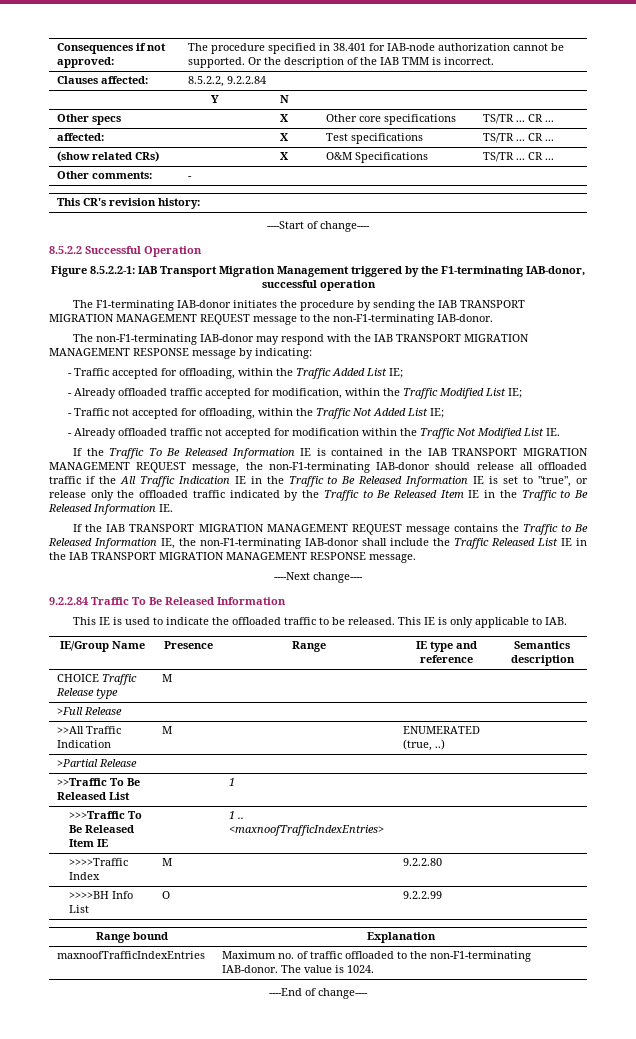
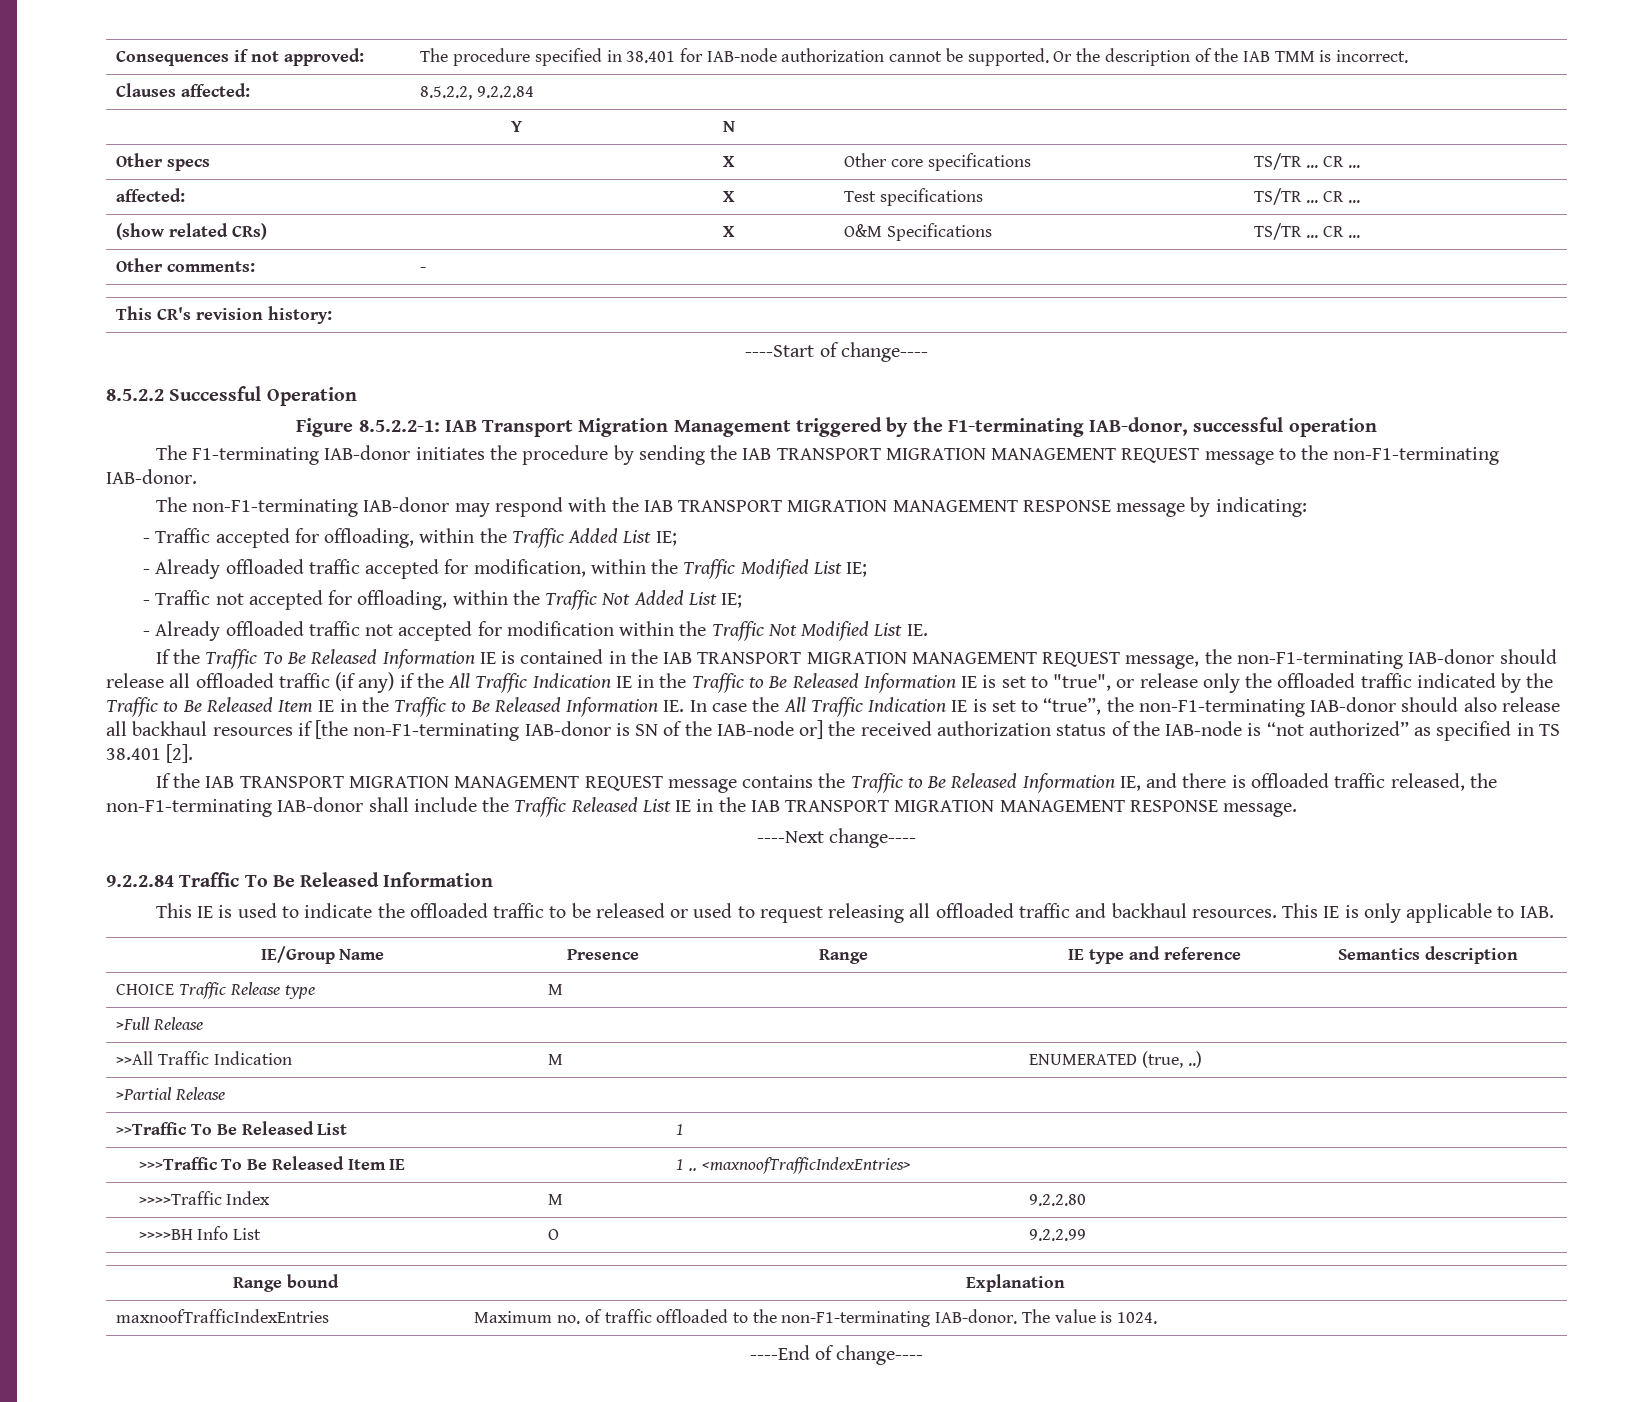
(81, 480) none -> [335,672,395,693] (if any)
(173, 508) none -> [689,697,1560,717] [106,720,1560,741] [106,744,194,763] In case the All Traffic Indication IE is set to “true”, the non-F1-terminating IAB-donor should also release all backhaul resources if [the non-F1-terminating IAB-donor is SN of the IAB-node or] the received authorization status of the IAB-node is “not authorized” as specified in TS 38.401 [2].
(175, 543) none -> [1146,773,1465,791] and there is offloaded traffic released,
[348,617,396,625] released. -> [595,903,1277,923] released or used to request releasing all offloaded traffic and backhaul resources.

